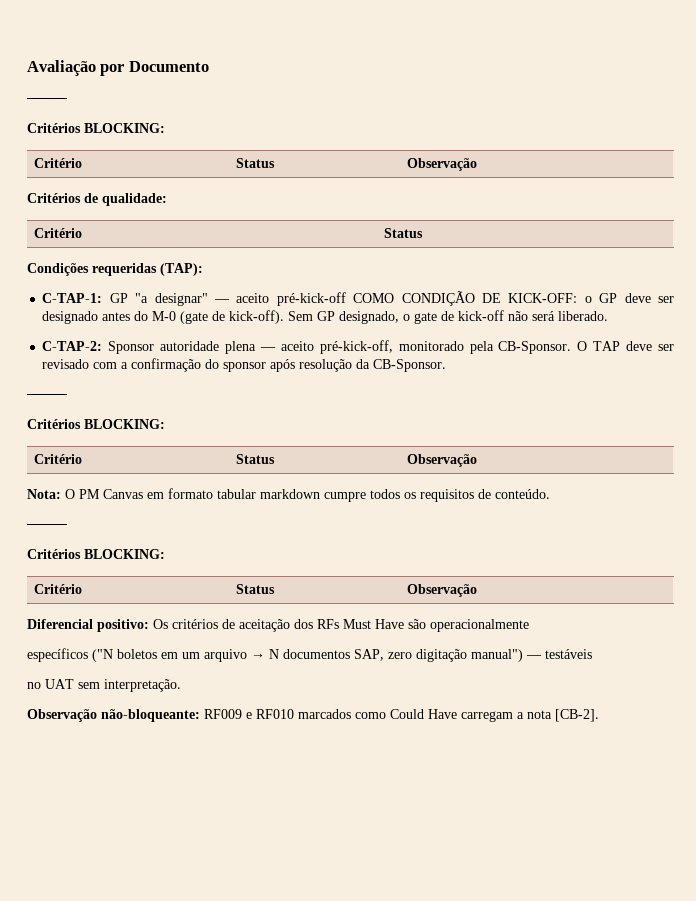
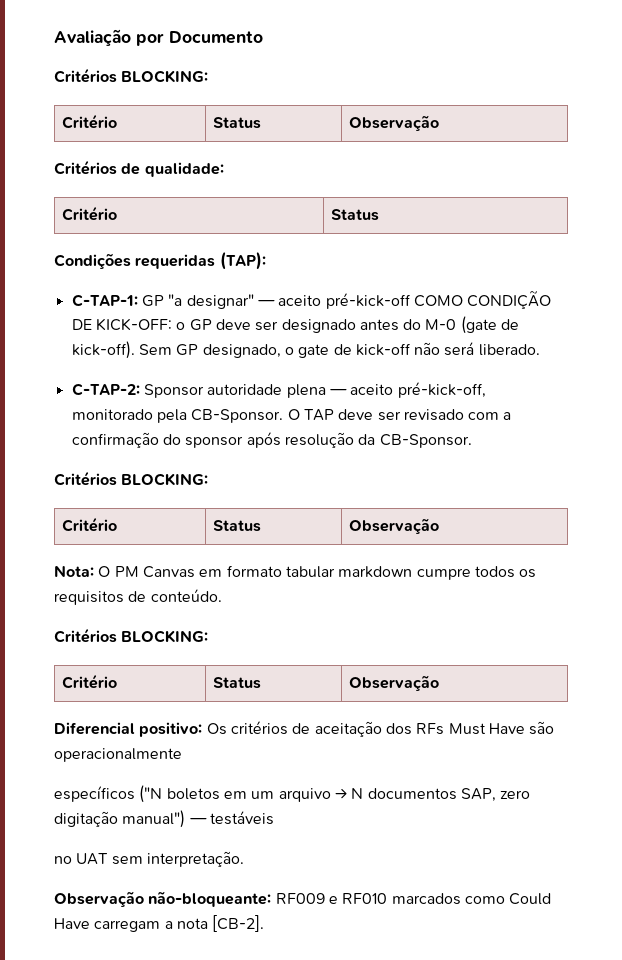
[26,98,67,103] // ──── -> (263, 37) none
[26,394,67,399] // ──── -> (472, 441) none
[26,524,67,529] // ──── -> (222, 595) none

